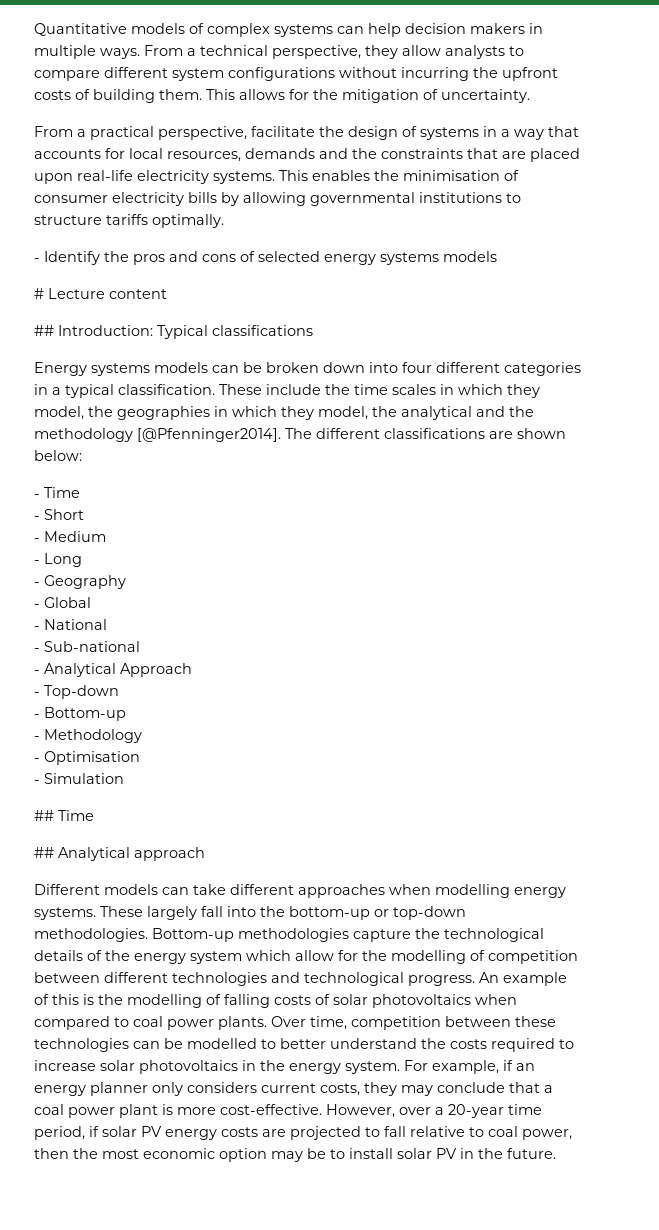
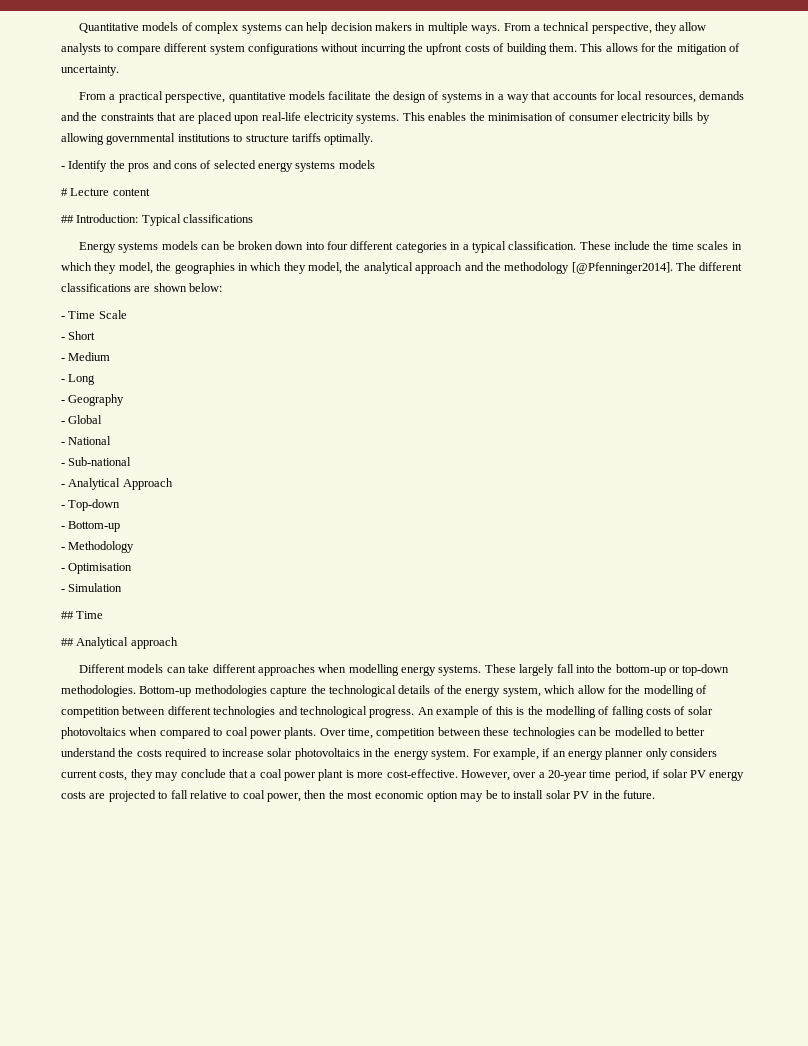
(247, 133) none -> [228,91,325,103] quantitative models
(472, 413) none -> [415,262,463,274] approach
(80, 492) none -> [98,310,127,319] Scale
[190,951,242,964] system -> [502,686,541,697] system,

